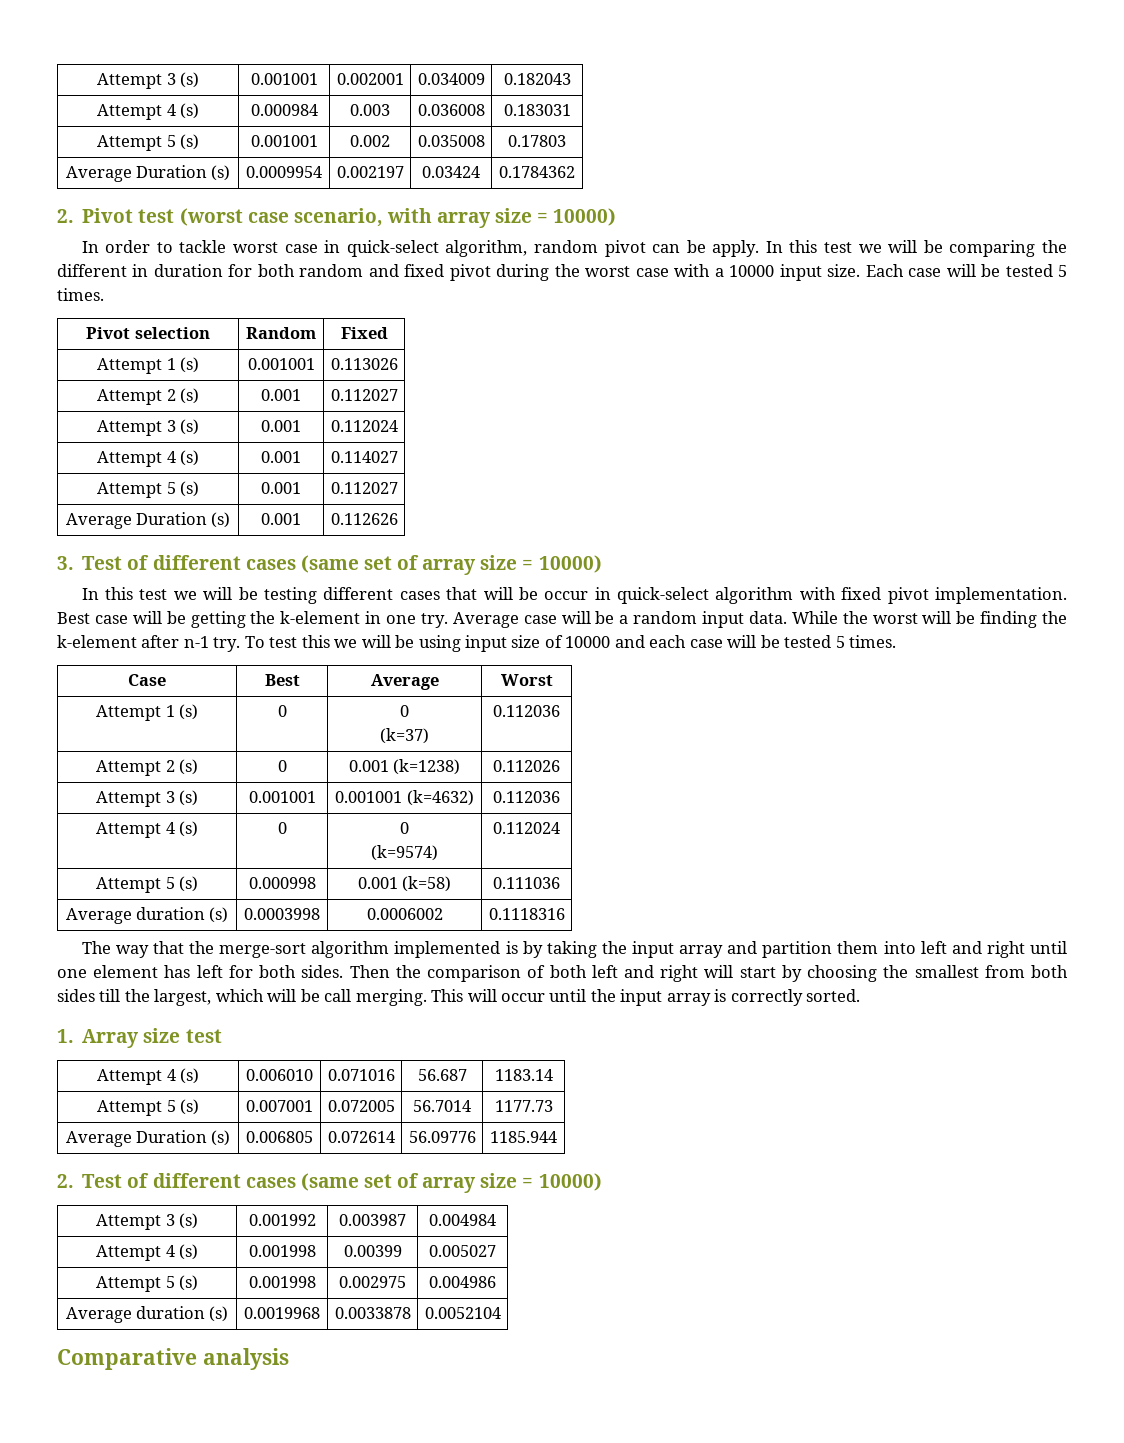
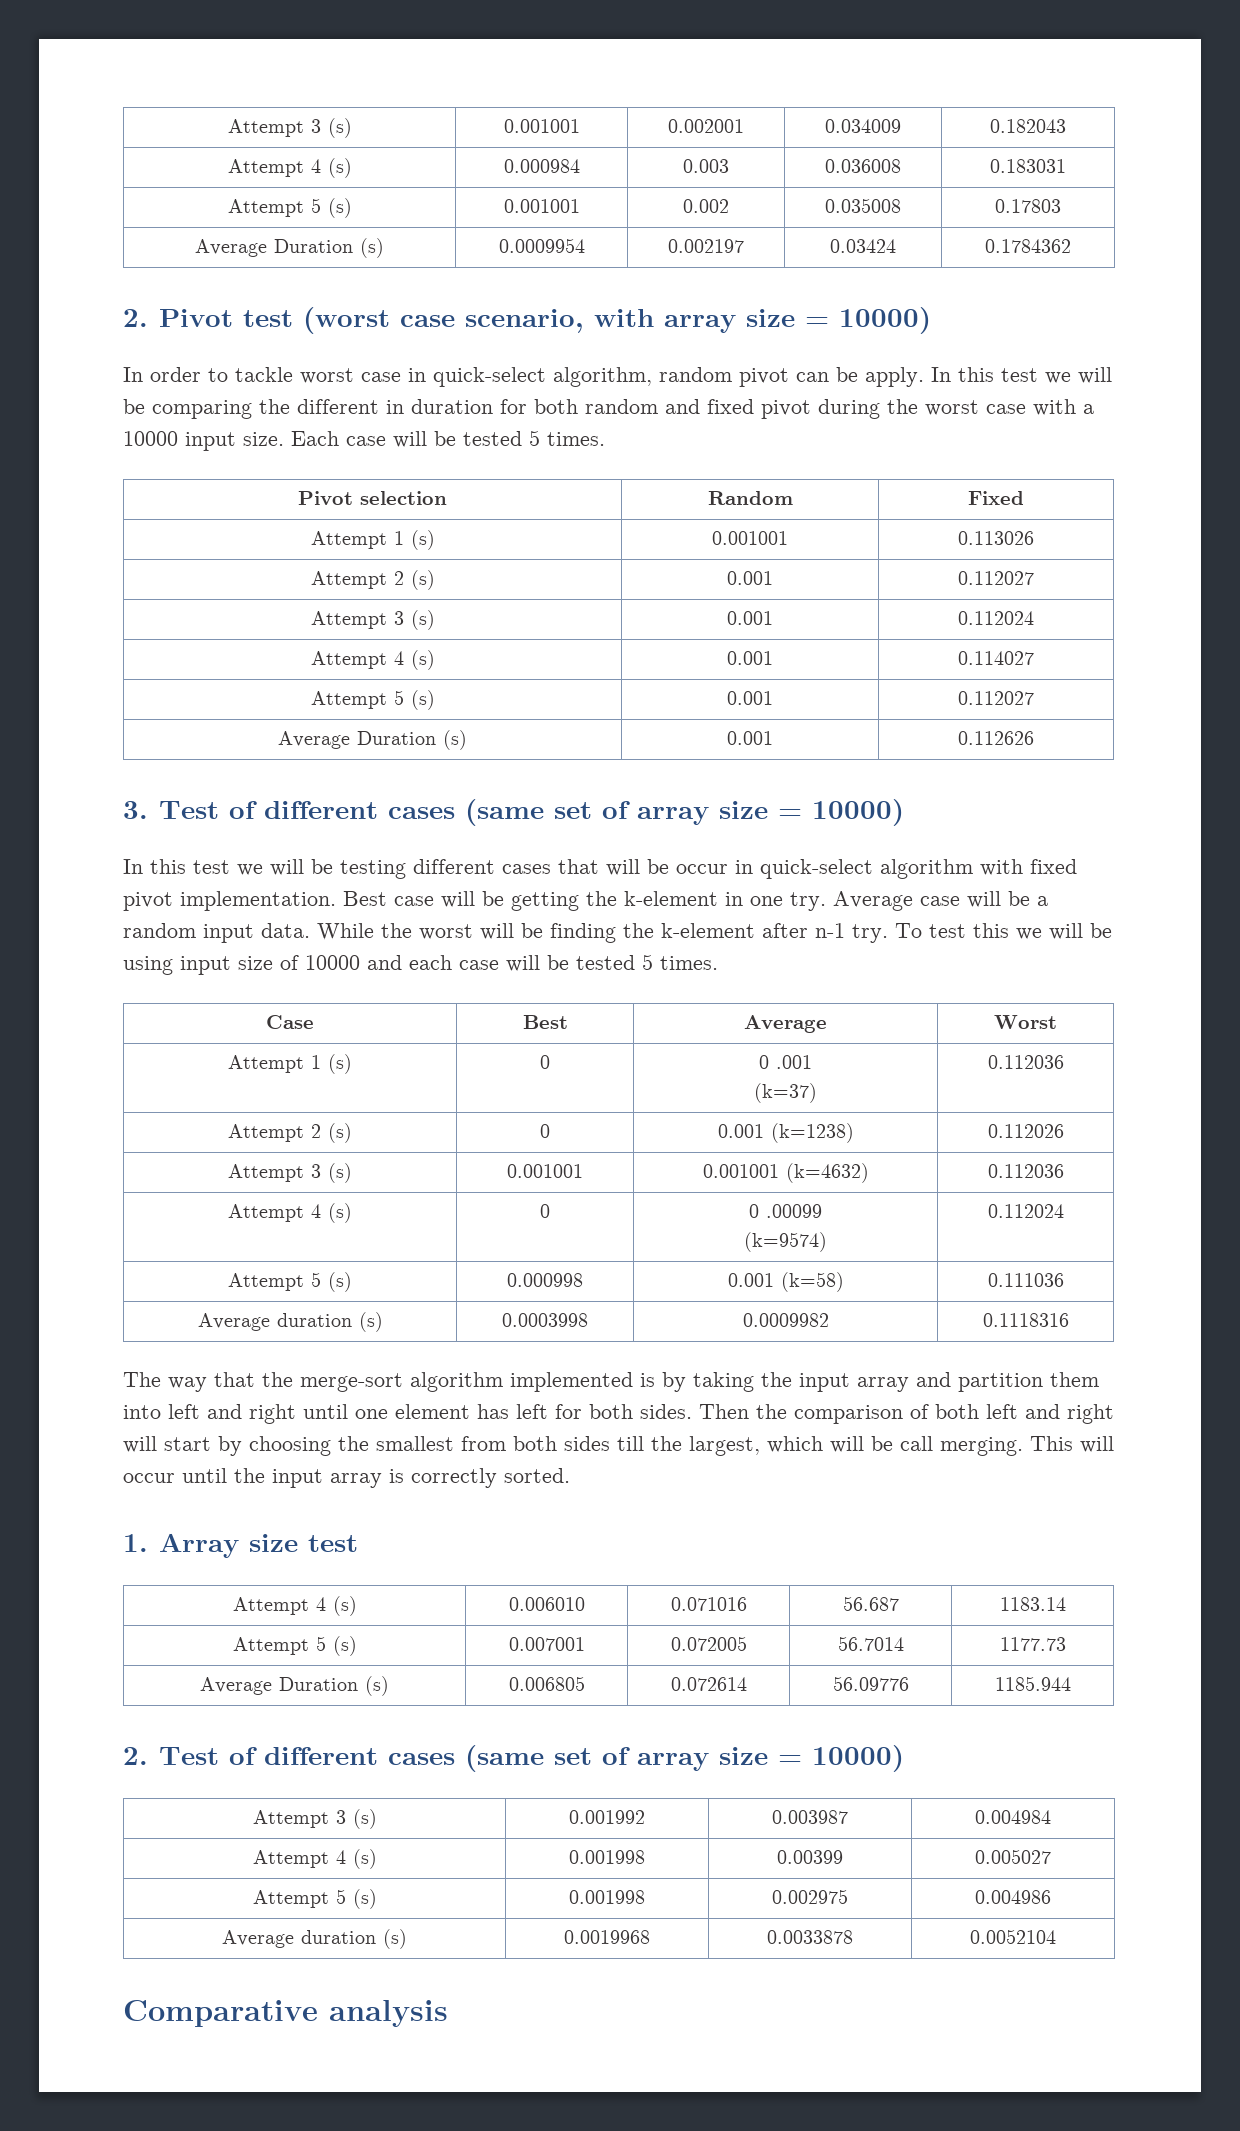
(409, 711) none -> [776,1055,812,1069] .001
(409, 828) none -> [766,1204,822,1218] .00099
[366,908,443,920] 0.0006002 -> [742,1313,829,1327] 0.0009982

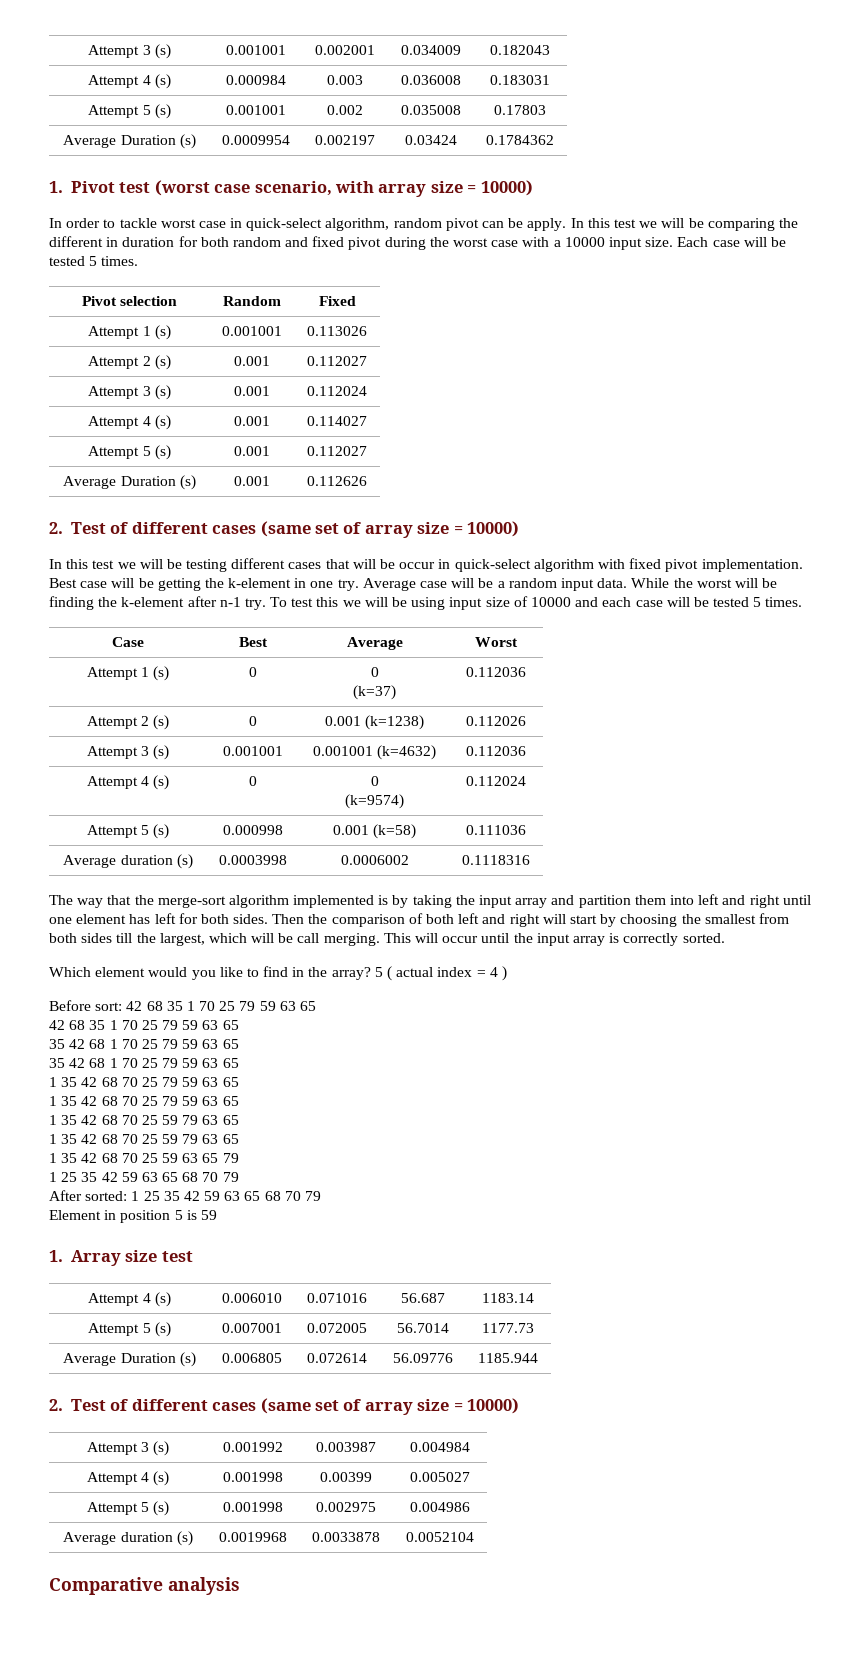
[123,309,148,327] 2. -> [49,181,63,193] 1.
[123,801,148,819] 3. -> [49,522,63,534] 2.
[776,1055,812,1069] .001 -> (379, 672) none
[766,1204,822,1218] .00099 -> (379, 781) none
[742,1313,829,1327] 0.0009982 -> [340,855,409,865] 0.0006002
(570, 1475) none -> [49,966,507,981] [49,1000,317,1011] [49,1020,239,1030] [49,1039,239,1049] [49,1058,239,1068] [49,1077,239,1087] [49,1096,239,1106] [49,1115,239,1125] [49,1134,239,1144] [49,1153,239,1163] [49,1172,239,1182] [49,1190,322,1201] [49,1210,217,1223] // Which element would you like to find in the array? 5 ( actual index = 4 ) // Before sort: 42 68 35 1 70 25 79 59 63 65 // 42 68 35 1 70 25 79 59 63 65 // 35 42 68 1 70 25 79 59 63 65 // 35 42 68 1 70 25 79 59 63 65 // 1 35 42 68 70 25 79 59 63 65 // 1 35 42 68 70 25 79 59 63 65 // 1 35 42 68 70 25 59 79 63 65 // 1 35 42 68 70 25 59 79 63 65 // 1 35 42 68 70 25 59 63 65 79 // 1 25 35 42 59 63 65 68 70 79 // After sorted: 1 25 35 42 59 63 65 68 70 79 // Element in position 5 is 59

